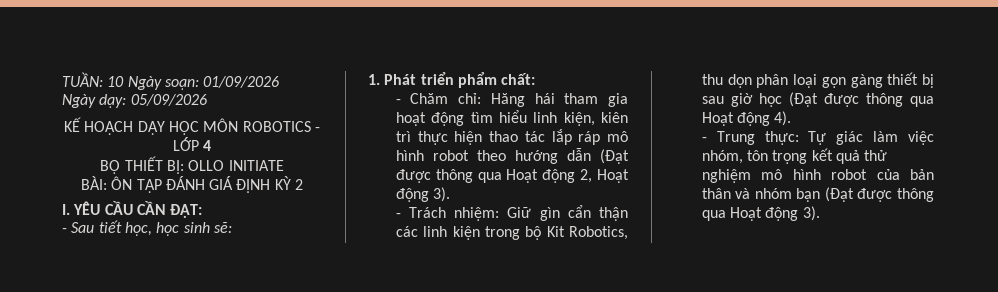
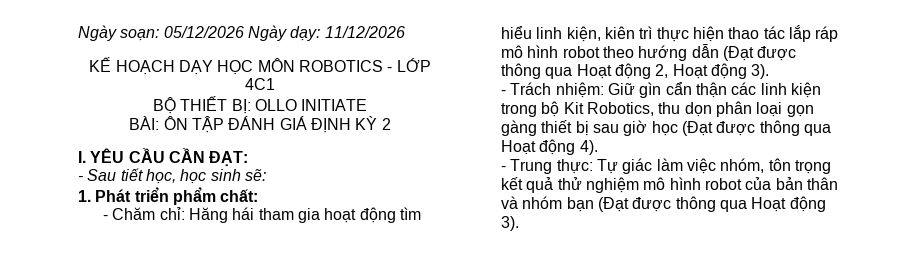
[62,72,125,87] TUẦN: 10 -> (78, 33) none
[203,76,280,88] 01/09/2026 // -> [163,26,244,38] 05/12/2026
[130,94,207,106] 05/09/2026 -> [324,26,405,38] 11/12/2026
[203,140,212,151] 4 -> [245,78,275,90] 4C1

